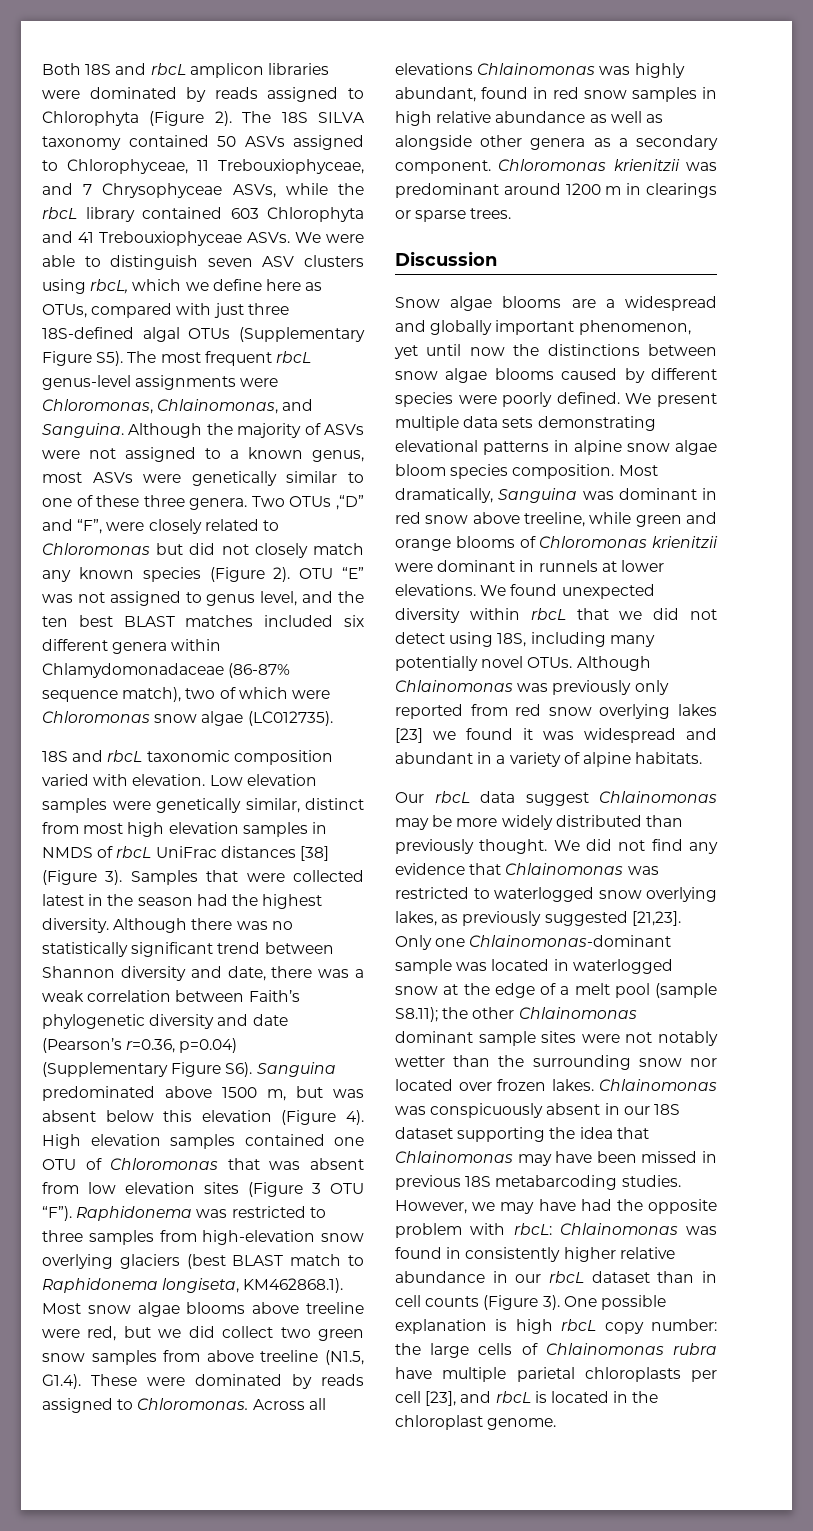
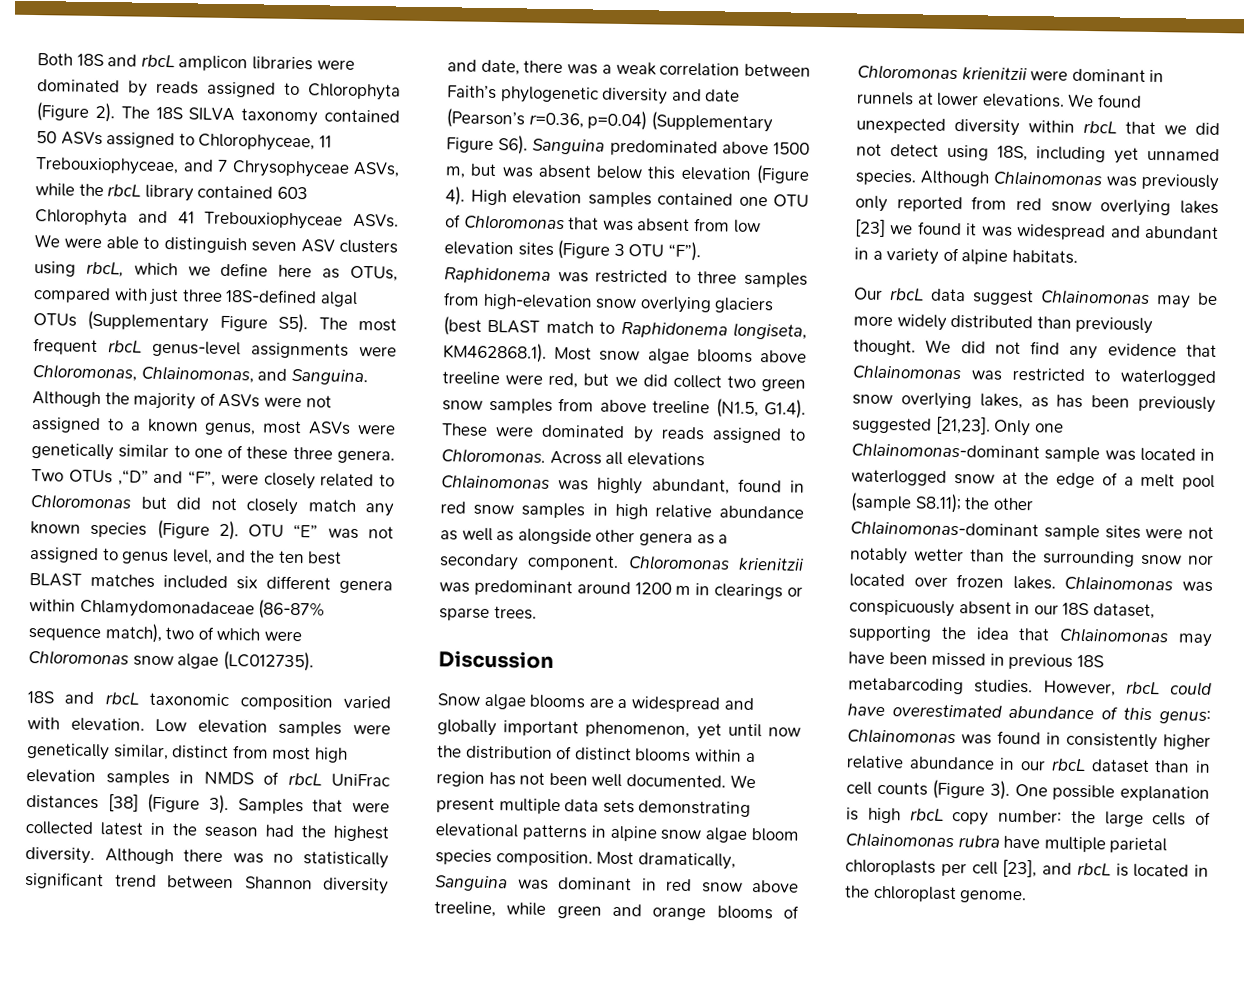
[547,344,717,356] [395,368,717,383] [395,392,620,407] distinctions between snow algae blooms caused by different species were poorly defined. -> [465,745,756,763] [436,771,726,788] distribution of distinct blooms within a region has not been well documented.
[609,635,655,647] [395,656,573,671] many potentially novel OTUs. -> [1114,147,1220,164] [855,169,917,186] yet unnamed species.
(459, 918) none -> [1056,394,1131,408] has been
[518,1007,637,1019] [395,1031,473,1043] Chlainomonas dominant -> [850,520,1039,538] Chlainomonas-dominant
[395,1127,453,1139] dataset -> [1092,603,1155,620] dataset,
[472,1199,717,1214] [395,1223,552,1238] we may have had the opposite problem with rbcL: -> [1125,681,1212,696] [847,703,1211,724] rbcL could have overestimated abundance of this genus:

